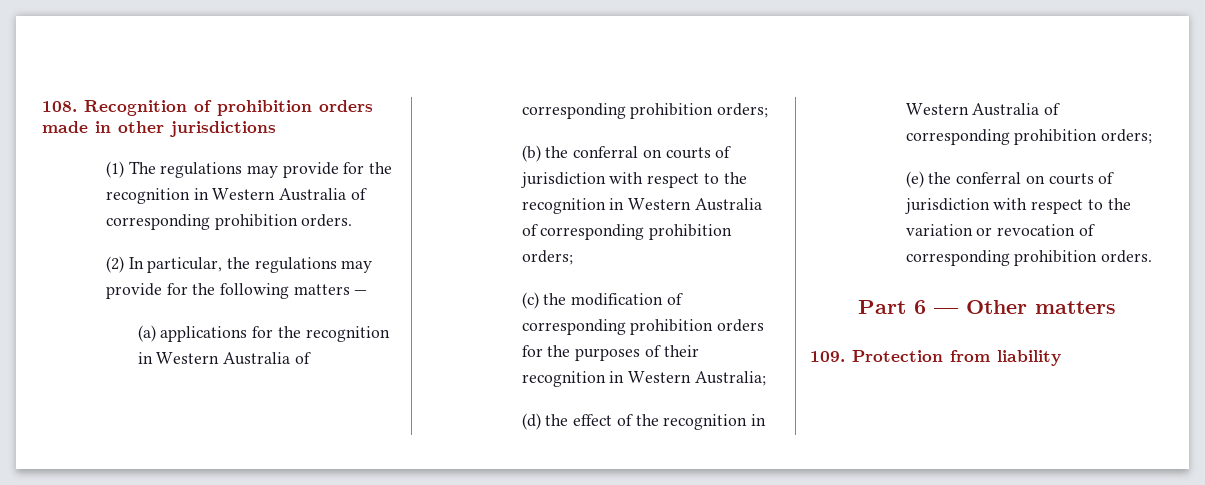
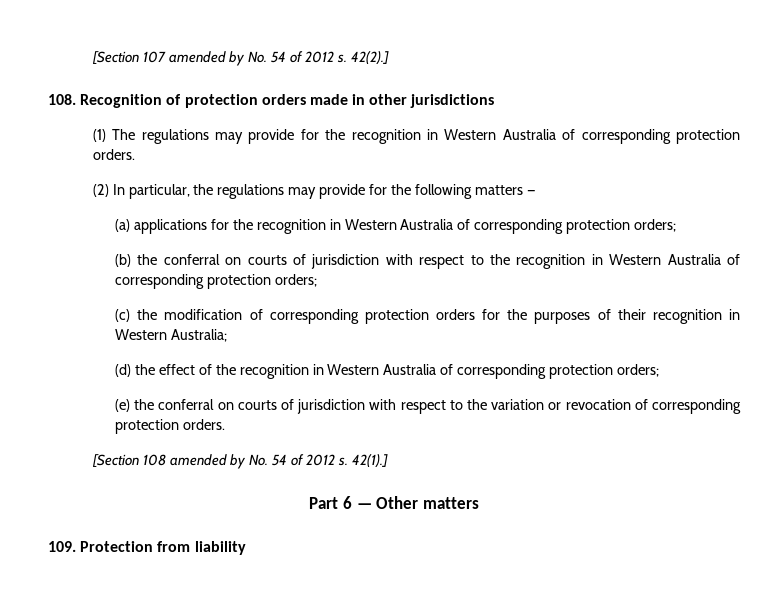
(42, 106) none -> [91,51,389,66] [Section 107 amended by No. 54 of 2012 s. 42(2).] //
[217,100,312,116] prohibition -> [184,94,258,108] protection
[214,214,298,230] prohibition -> [676,129,741,144] protection
[630,103,714,119] prohibition -> [566,219,631,234] protection
[649,224,733,240] prohibition -> [206,274,271,289] protection
[630,319,714,335] prohibition -> [364,309,429,324] protection
[1014,129,1098,145] prohibition -> [549,364,614,379] protection
[1014,250,1153,266] prohibition orders. -> [115,419,225,434] [91,454,388,469] protection orders. // [Section 108 amended by No. 54 of 2012 s. 42(1).]

